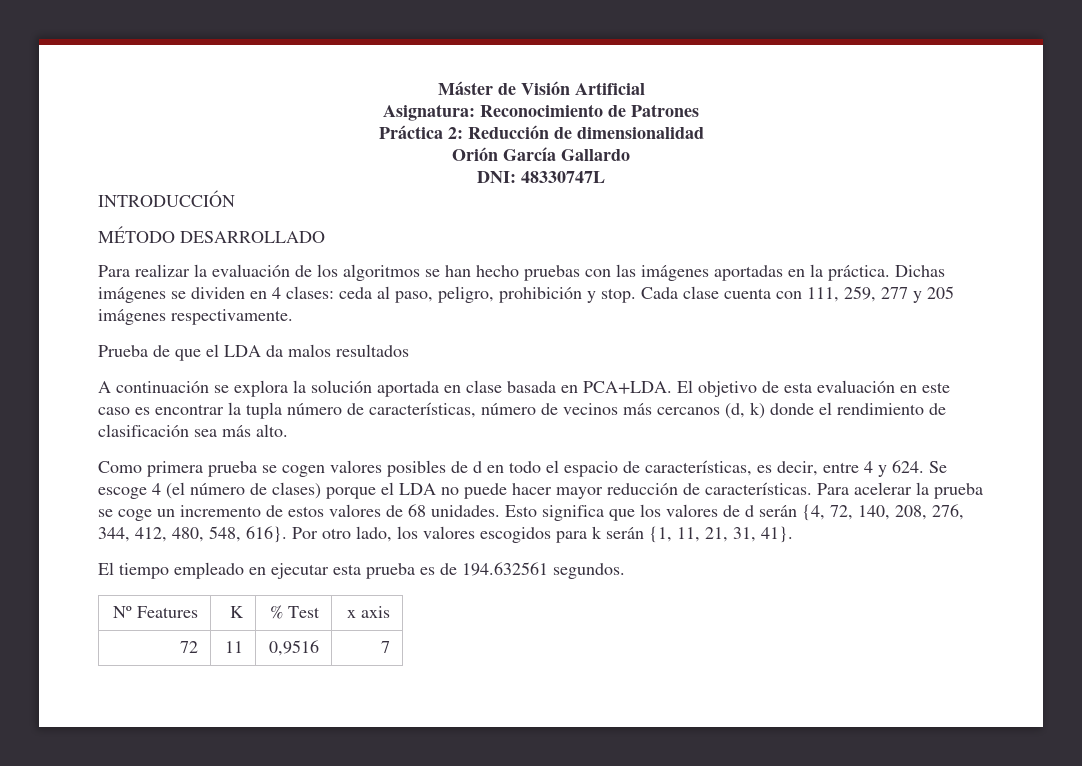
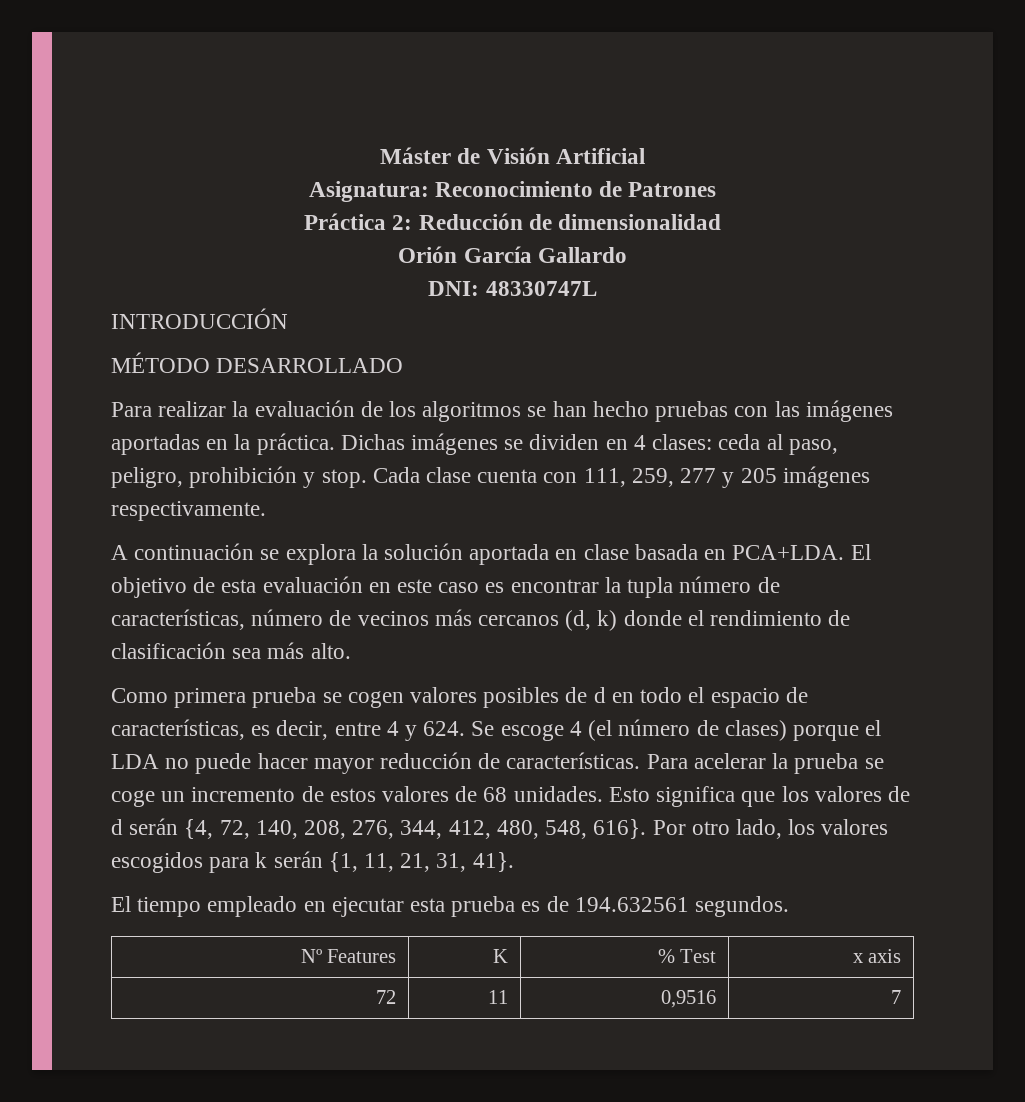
[98,344,409,361] // Prueba de que el LDA da malos resultados -> (266, 511) none

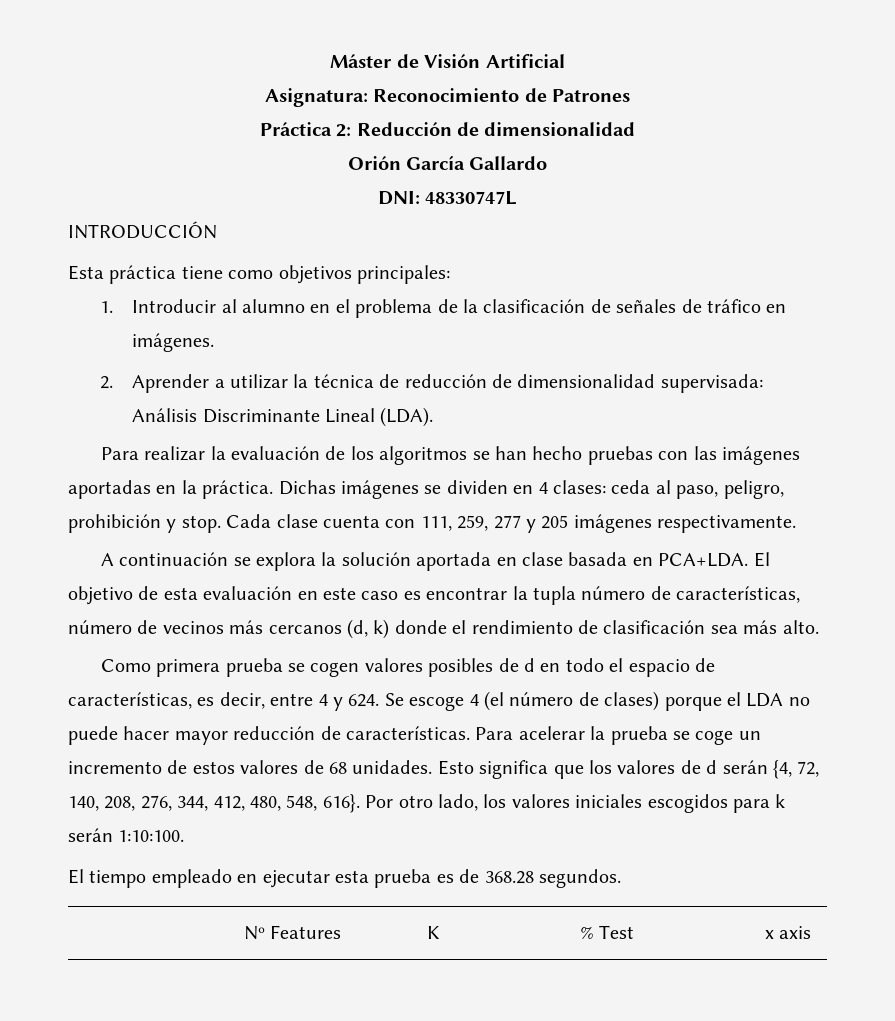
[111,352,404,373] MÉTODO DESARROLLADO -> [68,265,450,284] [100,299,787,318] [132,333,215,352] [100,374,763,393] [132,407,434,427] Esta práctica tiene como objetivos principales: // 1. Introducir al alumno en el problema de la clasificación de señales de tráfico en imágenes. // 2. Aprender a utilizar la técnica de reducción de dimensionalidad supervisada: Análisis Discriminante Lineal (LDA).
(889, 827) none -> [575,794,643,808] iniciales
[328,852,514,872] {1, 11, 21, 31, 41}. -> [118,830,185,842] 1:10:100.
[574,897,689,912] 194.632561 -> [484,871,534,884] 368.28
[376,990,397,1004] [488,990,509,1004] [661,990,717,1008] [891,990,902,1004] // 72 | 11 | 0,9516 | 7 -> (812, 932) none

